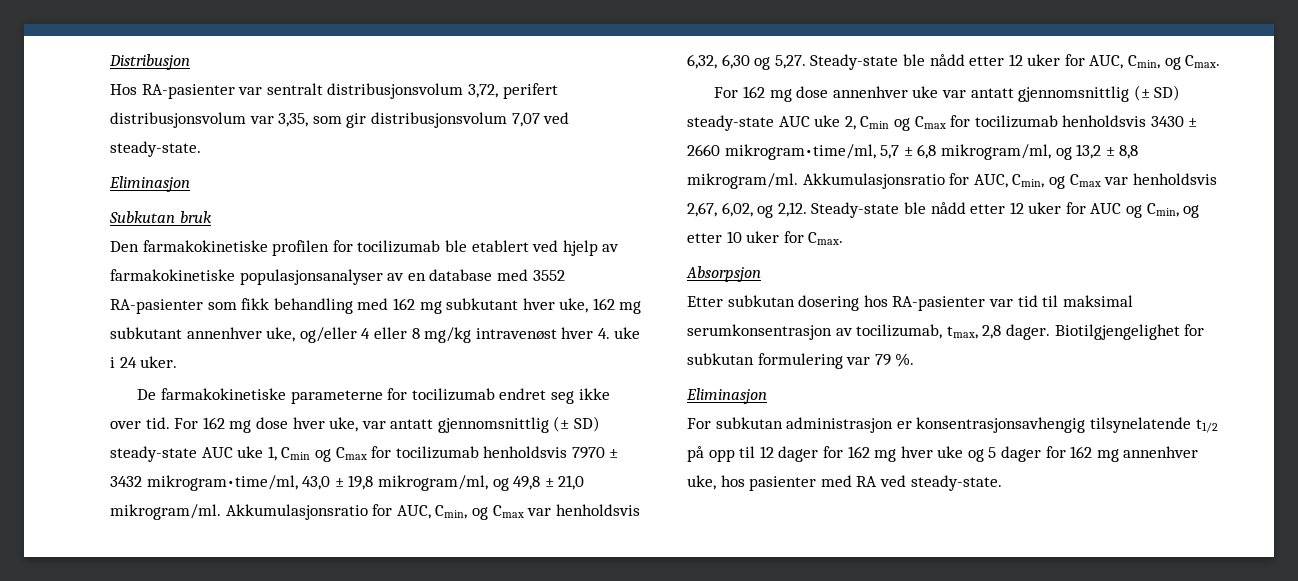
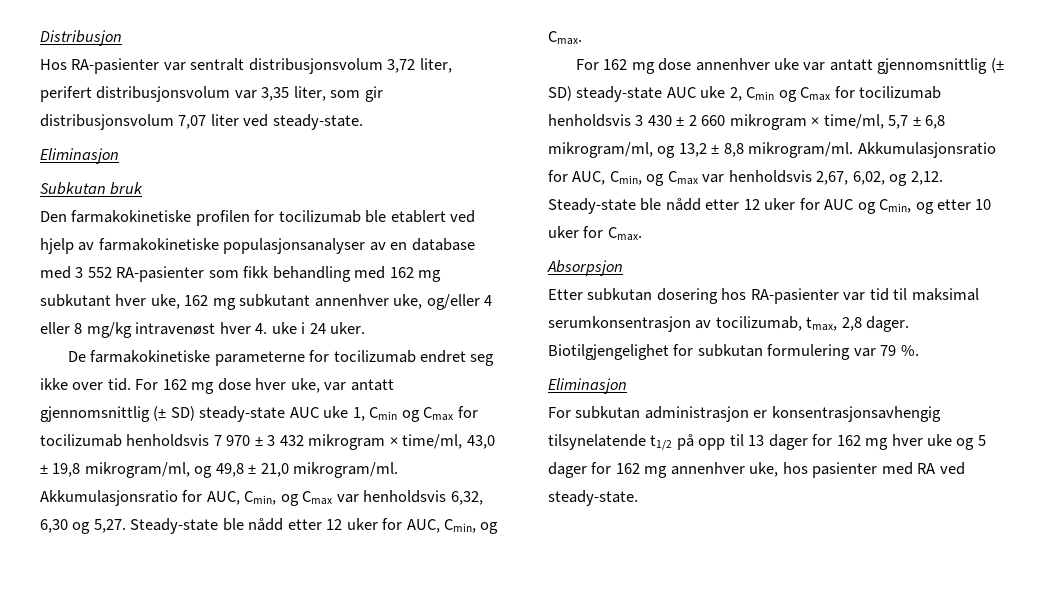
[467,84,498,98] 3,72, -> [387,58,452,73] 3,72 liter,
[278,113,309,127] 3,35, -> [261,86,326,101] 3,35 liter,
(540, 120) none -> [210,114,239,126] liter
[532,270,565,281] 3552 -> [75,267,112,278] 3 552
[571,447,619,459] [110,475,298,491] 7970 ± 3432 mikrogram•time/ml, -> [213,434,463,450] 7 970 ± 3 432 mikrogram × time/ml,
[1150,116,1198,127] [687,144,876,160] 3430 ± 2660 mikrogram•time/ml, -> [635,114,884,130] 3 430 ± 2 660 mikrogram × time/ml,
[759,446,774,458] 12 -> [748,435,765,446] 13

